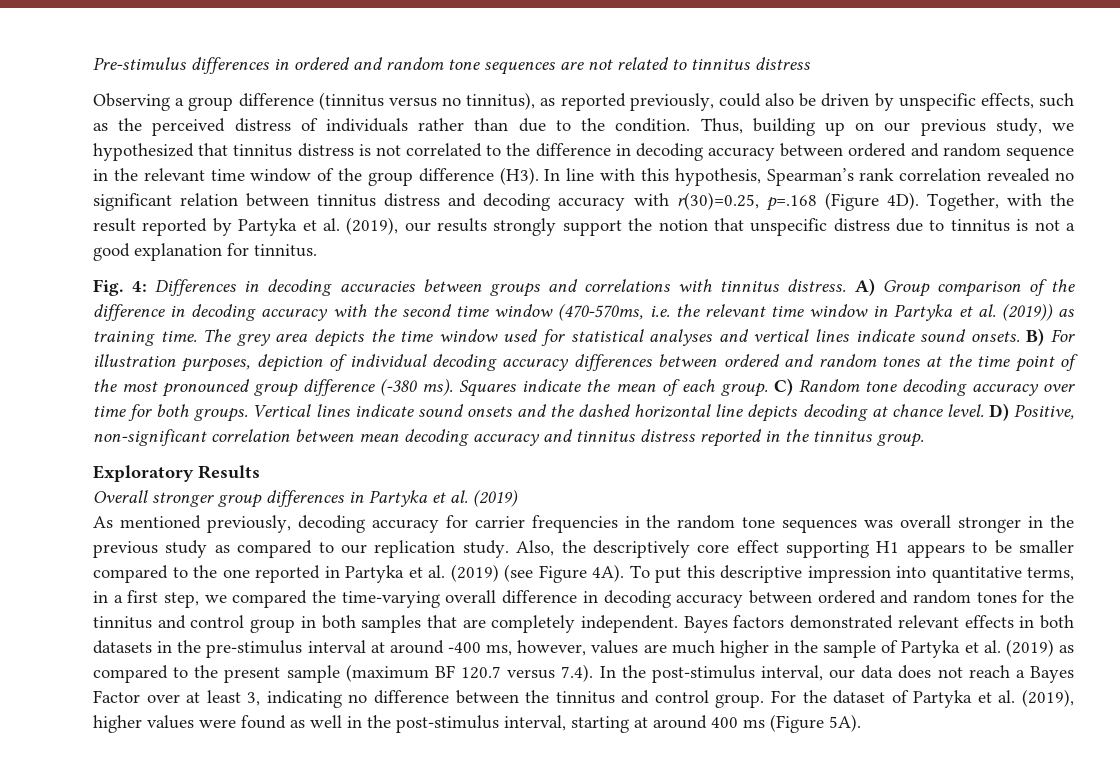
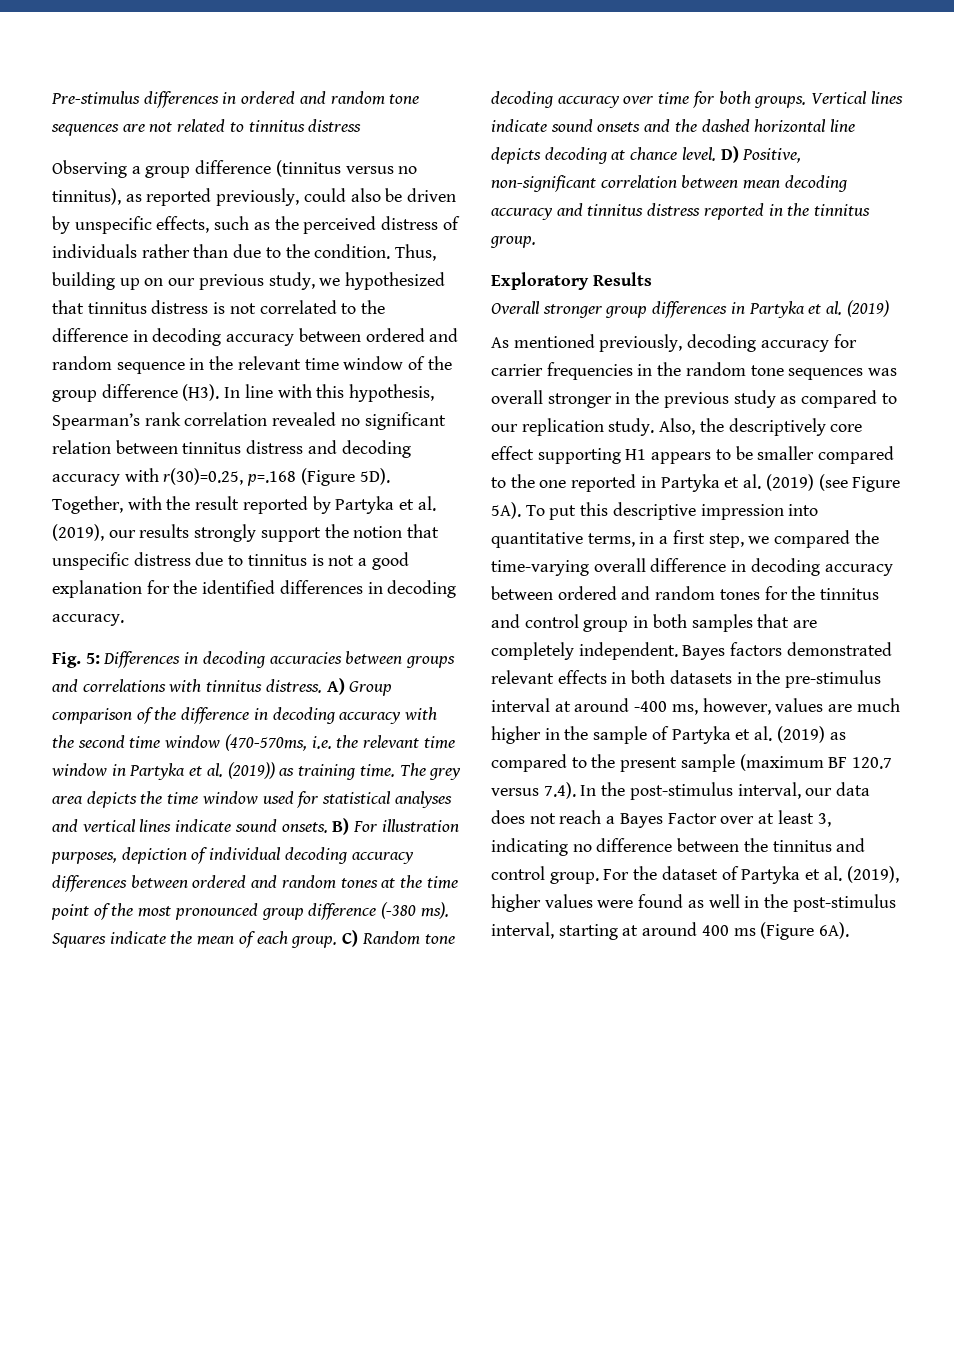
[886,192,919,210] 4D). -> [359,468,390,485] 5D).
[254,244,317,257] tinnitus. -> [173,580,457,598] [52,614,124,626] the identified differences in decoding accuracy.
[132,281,148,292] 4: -> [85,653,100,664] 5:
[592,564,624,582] 4A). -> [491,502,521,519] 5A).
[829,714,861,732] 5A). -> [819,922,850,939] 6A).

